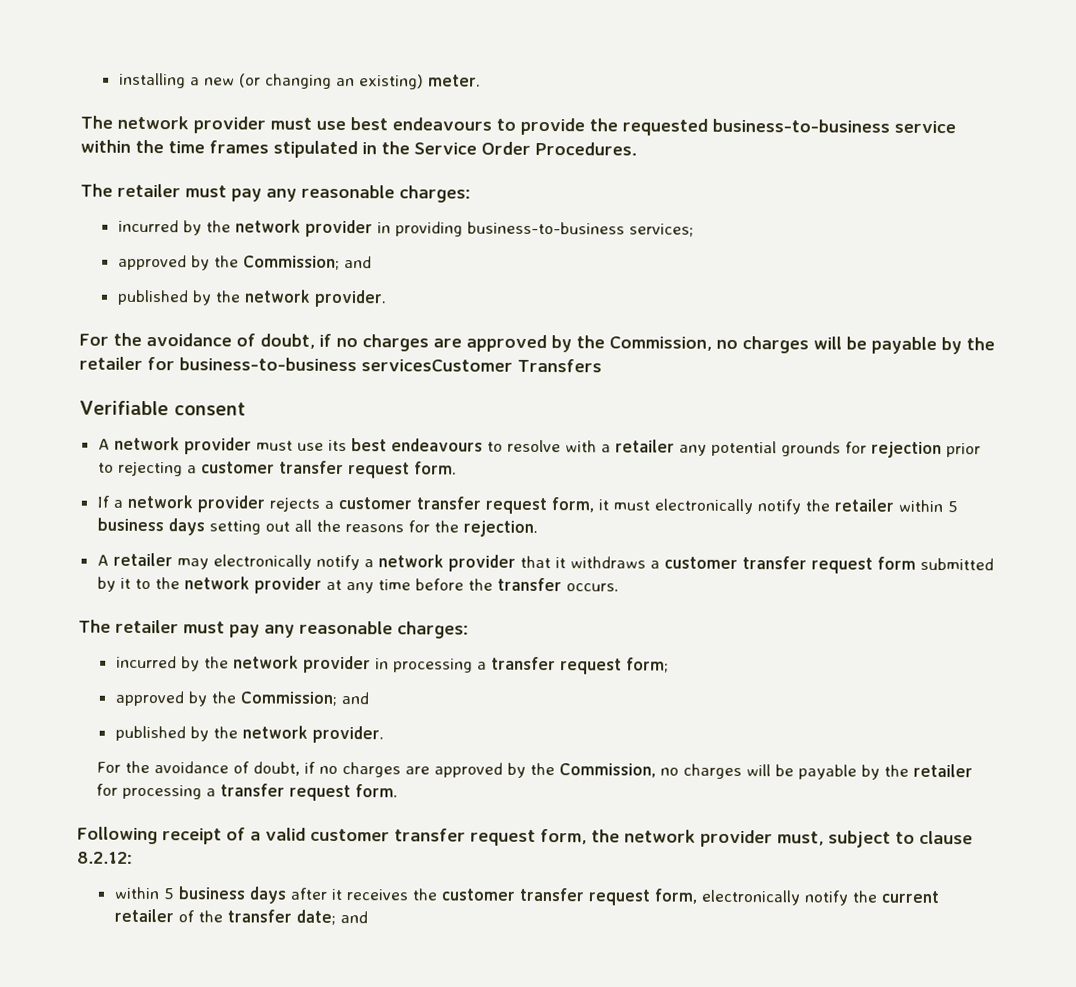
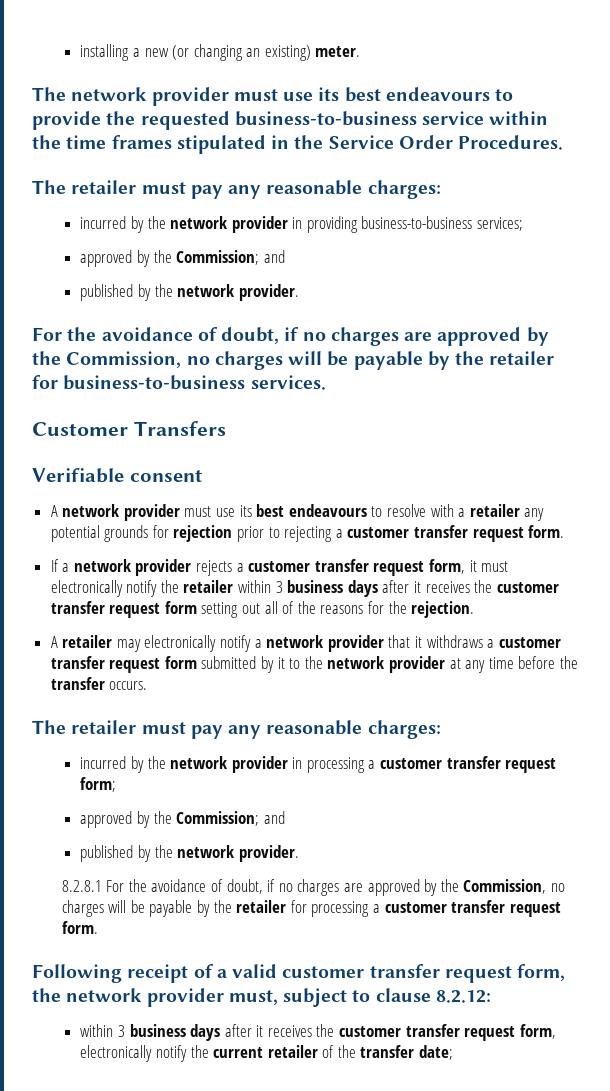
(346, 125) none -> [318,87,340,101] its
[361,359,513,372] servicesCustomer -> [250,375,326,390] [32,422,128,436] services. // Customer
[946,501,958,513] [96,517,205,536] 5 business days -> [275,580,559,597] [50,601,197,618] 3 business days after it receives the customer transfer request form
(312, 525) none -> [282,601,295,614] of
(487, 665) none -> [380,758,443,769] customer
(384, 734) none -> [61,880,102,892] 8.2.8.1
(217, 792) none -> [384,902,447,913] customer
[162,888,174,900] 5 -> [117,1025,125,1037] 3
[339,911,368,924] and -> (454, 1052) none

